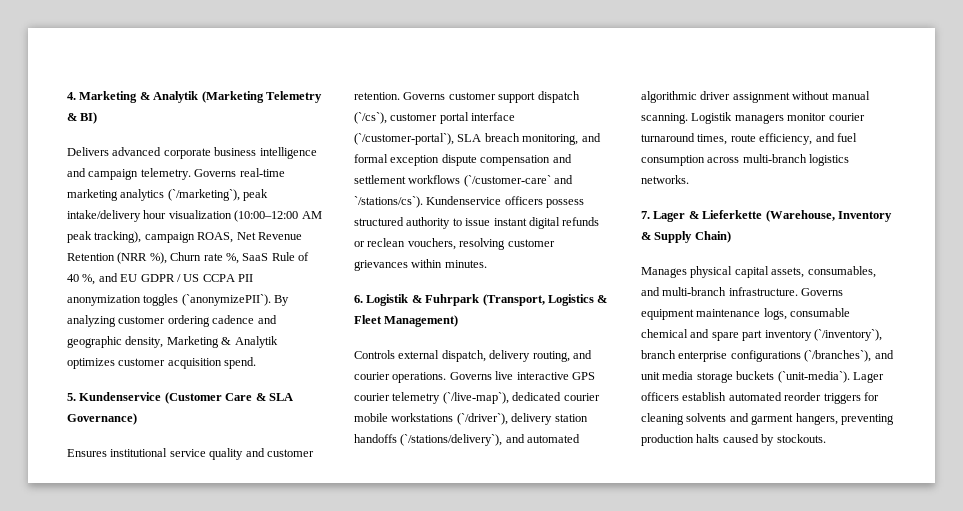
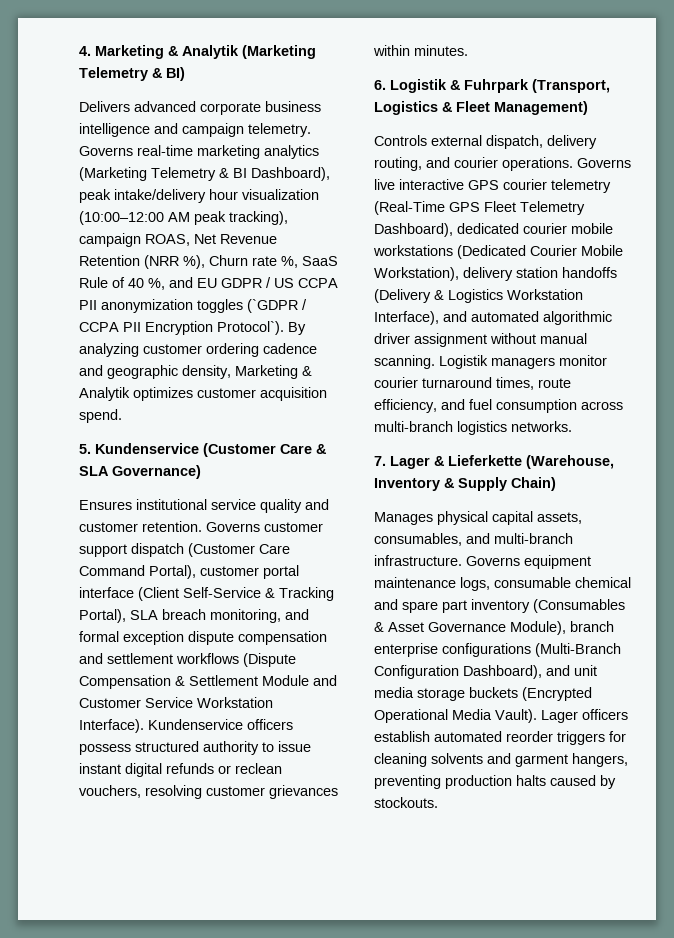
[167,189,240,201] (`/marketing`), -> [79,167,330,181] (Marketing Telemetry & BI Dashboard),
[181,294,271,306] (`anonymizePII`). -> [247,299,307,313] [79,321,284,335] (`GDPR / CCPA PII Encryption Protocol`).
[354,112,516,124] [354,133,454,145] (`/cs`), customer portal interface (`/customer-portal`), -> [188,543,290,557] [79,565,299,579] [79,587,334,601] [79,609,126,623] (Customer Care Command Portal), customer portal interface (Client Self-Service & Tracking Portal),
[463,175,574,187] [354,196,423,208] (`/customer-care` and `/stations/cs`). -> [243,653,296,667] [79,675,337,689] [79,697,273,708] [79,719,144,733] (Dispute Compensation & Settlement Module and Customer Service Workstation Interface).
[442,392,600,404] [354,413,588,425] [354,434,503,446] (`/live-map`), dedicated courier mobile workstations (`/driver`), delivery station handoffs (`/stations/delivery`), -> [374,201,585,215] [374,223,613,237] [373,245,623,259] [374,267,617,281] [374,289,583,303] [374,311,439,325] (Real-Time GPS Fleet Telemetry Dashboard), dedicated courier mobile workstations (Dedicated Courier Mobile Workstation), delivery station handoffs (Delivery & Logistics Workstation Interface),
[813,329,882,341] [641,350,872,362] (`/inventory`), branch enterprise configurations (`/branches`), -> [533,599,625,613] [374,621,614,635] [374,643,621,657] [374,665,542,679] (Consumables & Asset Governance Module), branch enterprise configurations (Multi-Branch Configuration Dashboard),
[777,371,850,383] (`unit-media`). -> [522,687,592,701] [374,709,537,723] (Encrypted Operational Media Vault).

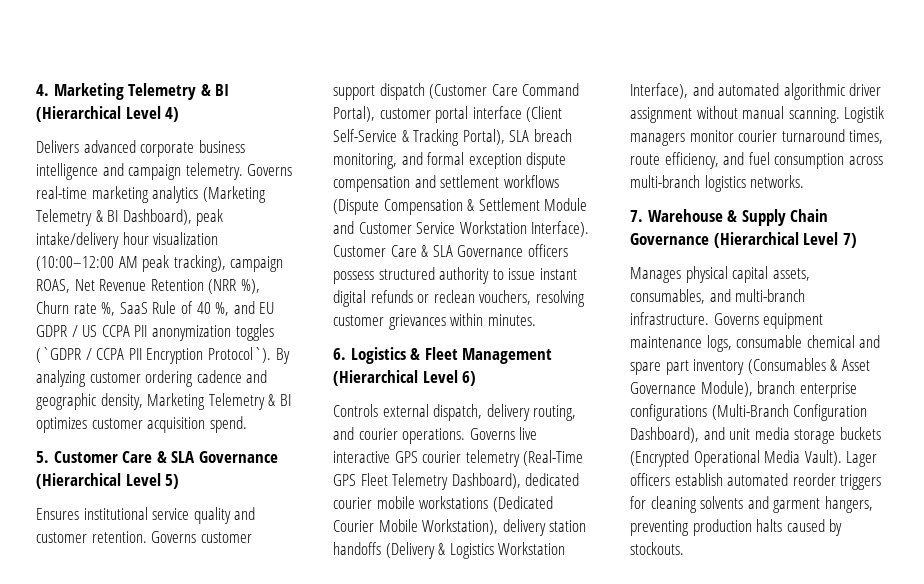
[168,45,316,59] [79,67,185,81] & Analytik (Marketing Telemetry & BI) -> [128,83,230,100] [36,106,180,122] Telemetry & BI (Hierarchical Level 4)
[302,366,312,376] [79,387,130,401] & Analytik -> [208,393,291,410] Telemetry & BI
[95,443,327,457] [79,465,201,479] Kundenservice (Customer Care & SLA Governance) -> [53,451,278,463] [36,473,180,489] Customer Care & SLA Governance (Hierarchical Level 5)
[148,719,243,730] Kundenservice -> [333,245,524,257] Customer Care & SLA Governance
[390,79,610,93] [374,101,588,115] Logistik & Fuhrpark (Transport, Logistics & Fleet Management) -> [350,347,553,364] [333,370,477,386] Logistics & Fleet Management (Hierarchical Level 6)
[390,455,614,469] [374,477,556,491] Lager & Lieferkette (Warehouse, Inventory & Supply Chain) -> [647,209,829,226] [630,232,857,248] Warehouse & Supply Chain Governance (Hierarchical Level 7)

